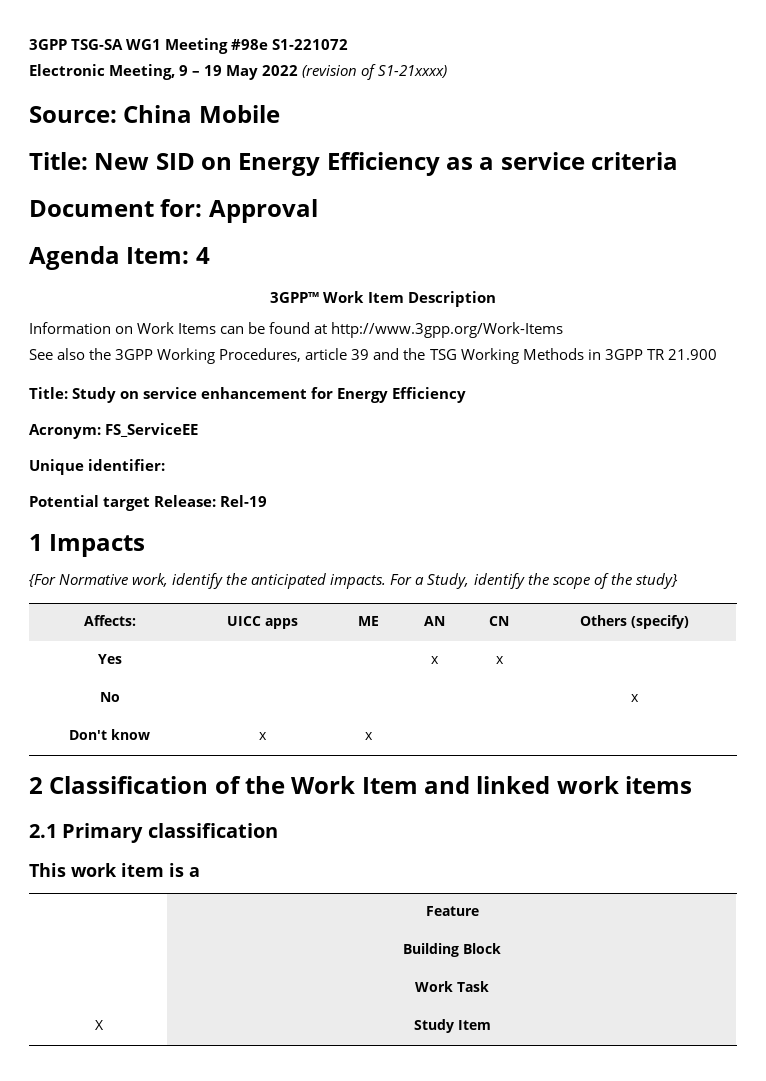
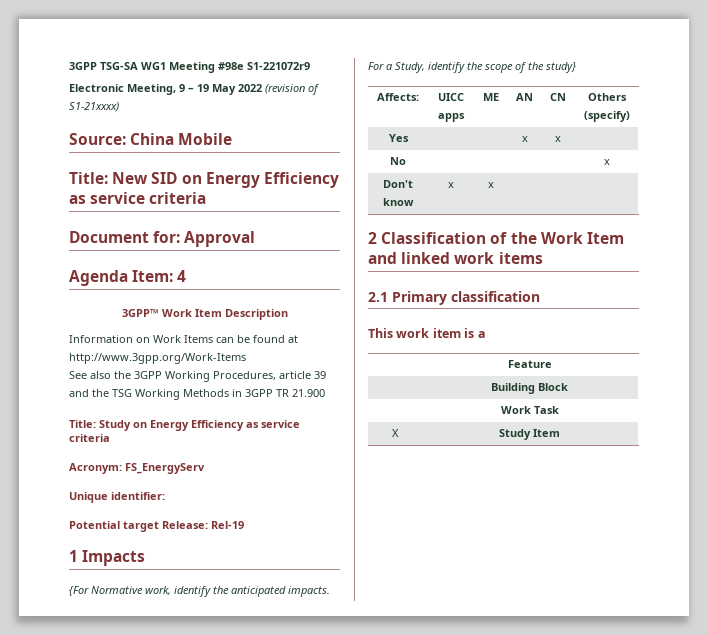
[272,39,349,50] S1-221072 -> [247,62,310,70] S1-221072r9
[479,157,495,170] a -> (86, 199) none
[143,387,467,403] service enhancement for Energy Efficiency -> [150,420,300,431] [69,434,110,442] Energy Efficiency as service criteria
[105,423,199,437] FS_ServiceEE -> [125,463,205,474] FS_EnergyServ

